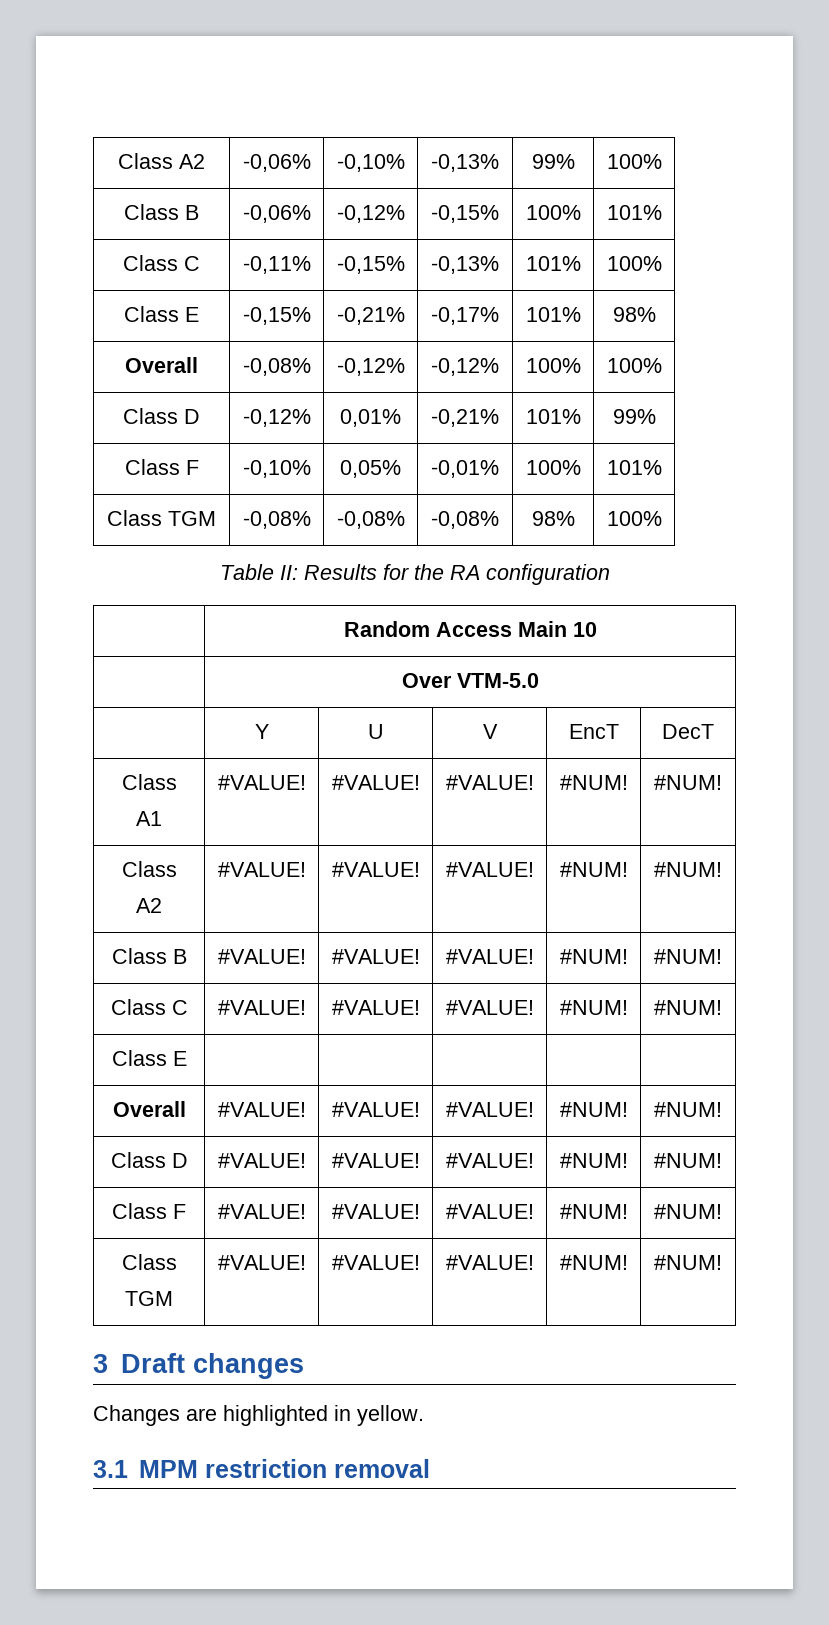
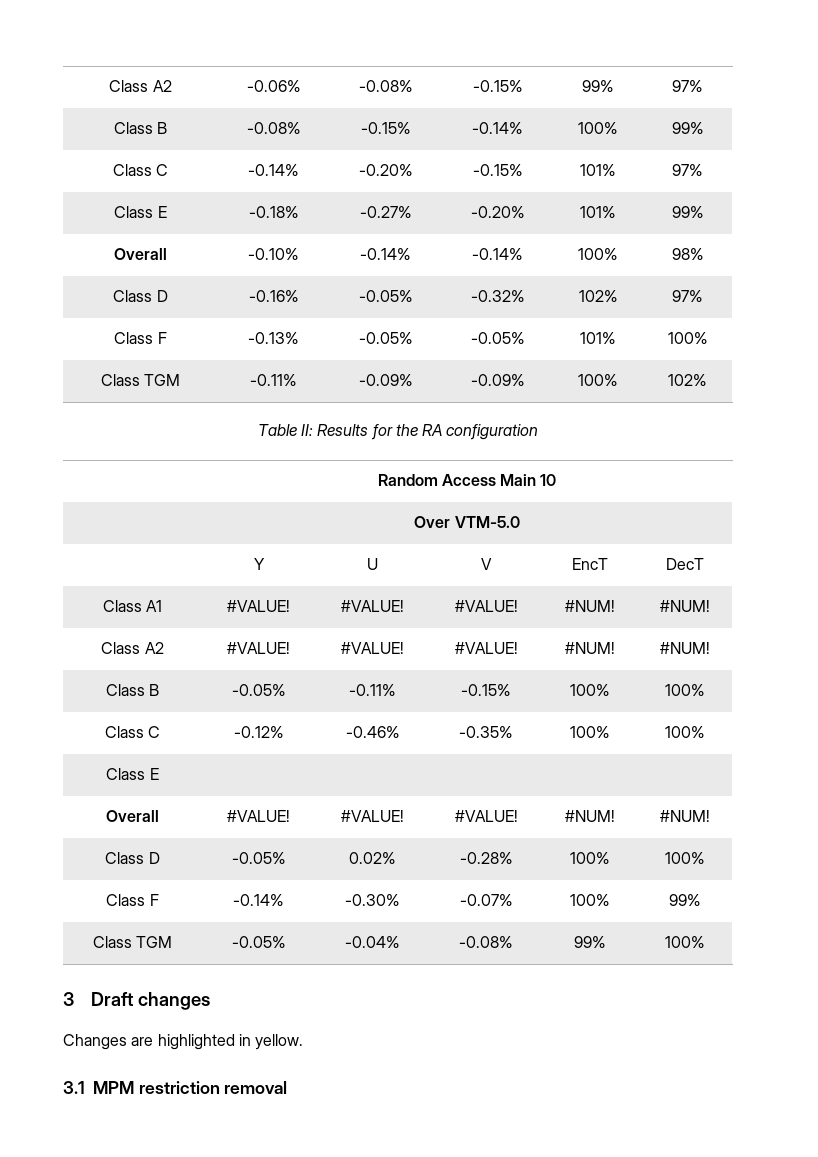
[118,153,205,169] [242,154,311,172] [336,154,405,172] [431,154,499,172] [531,154,575,169] [606,154,662,169] [124,204,199,220] [242,205,311,223] [336,205,405,223] [431,205,499,223] [525,205,581,220] [606,205,662,220] [123,255,200,271] [242,256,311,274] [336,256,405,274] [431,256,499,274] [525,256,581,271] [606,256,662,271] [124,306,199,322] [242,307,311,325] [336,307,405,325] [431,307,499,325] [525,307,581,322] [612,307,656,322] [125,357,198,373] [242,358,311,376] [336,358,405,376] [431,358,499,376] [525,358,581,373] [606,358,662,373] [123,408,200,424] [242,409,311,427] [340,409,401,427] [431,409,499,427] [525,409,581,424] [612,409,656,424] [124,459,199,475] [242,460,311,478] [340,460,401,478] [431,460,499,478] [525,460,581,475] [606,460,662,475] [107,510,216,526] [242,511,311,529] [336,511,405,529] [431,511,499,529] [531,511,575,526] [606,511,662,526] Class A2 | -0,06% | -0,10% | -0,13% | 99% | 100% // Class B | -0,06% | -0,12% | -0,15% | 100% | 101% // Class C | -0,11% | -0,15% | -0,13% | 101% | 100% // Class E | -0,15% | -0,21% | -0,17% | 101% | 98% // Overall | -0,08% | -0,12% | -0,12% | 100% | 100% // Class D | -0,12% | 0,01% | -0,21% | 101% | 99% // Class F | -0,10% | 0,05% | -0,01% | 100% | 101% // Class TGM | -0,08% | -0,08% | -0,08% | 98% | 100% -> [109,80,172,92] [246,80,301,92] [358,80,413,92] [472,80,523,92] [582,80,614,92] [672,80,703,92] [113,122,168,134] [246,122,301,134] [360,122,411,134] [472,122,523,134] [578,122,618,134] [671,122,704,134] [112,164,169,176] [248,164,299,176] [358,164,413,176] [472,164,523,176] [580,164,616,176] [672,164,703,176] [114,206,167,218] [248,206,299,218] [359,206,412,218] [470,206,525,218] [580,206,616,218] [671,206,704,218] [114,248,167,260] [248,248,299,260] [360,248,411,260] [472,248,523,260] [578,248,618,260] [671,248,704,260] [113,290,168,302] [248,290,299,302] [358,290,413,302] [470,290,525,302] [578,290,618,302] [672,290,703,302] [114,332,167,344] [248,332,299,344] [358,332,413,344] [470,332,525,344] [580,332,616,344] [667,332,708,344] [100,374,181,386] [250,374,297,386] [358,374,413,386] [470,374,525,386] [578,374,618,386] [668,374,707,386] Class A2 | -0.06% | -0.08% | -0.15% | 99% | 97% // Class B | -0.08% | -0.15% | -0.14% | 100% | 99% // Class C | -0.14% | -0.20% | -0.15% | 101% | 97% // Class E | -0.18% | -0.27% | -0.20% | 101% | 99% // Overall | -0.10% | -0.14% | -0.14% | 100% | 98% // Class D | -0.16% | -0.05% | -0.32% | 102% | 97% // Class F | -0.13% | -0.05% | -0.05% | 101% | 100% // Class TGM | -0.11% | -0.09% | -0.09% | 100% | 102%
[217,949,306,964] [331,949,420,964] [445,949,534,964] [559,949,628,964] [654,949,722,964] [110,999,188,1015] [217,1000,306,1015] [331,1000,420,1015] [445,1000,534,1015] [559,1000,628,1015] [654,1000,722,1015] #VALUE! | #VALUE! | #VALUE! | #NUM! | #NUM! // Class C | #VALUE! | #VALUE! | #VALUE! | #NUM! | #NUM! -> [231,684,286,696] [349,684,396,696] [461,684,511,696] [570,684,610,696] [665,684,705,696] [104,726,161,738] [233,726,284,738] [345,726,400,738] [459,726,513,738] [570,726,610,738] [665,726,705,738] -0.05% | -0.11% | -0.15% | 100% | 100% // Class C | -0.12% | -0.46% | -0.35% | 100% | 100%
[217,1153,306,1168] [331,1153,420,1168] [445,1153,534,1168] [559,1153,628,1168] [654,1153,722,1168] [112,1203,186,1219] [217,1204,306,1219] [331,1204,420,1219] [445,1204,534,1219] [559,1204,628,1219] [654,1204,722,1219] [121,1254,177,1270] [125,1291,173,1306] [217,1255,306,1270] [331,1255,420,1270] [445,1255,534,1270] [559,1255,628,1270] [654,1255,722,1270] #VALUE! | #VALUE! | #VALUE! | #NUM! | #NUM! // Class F | #VALUE! | #VALUE! | #VALUE! | #NUM! | #NUM! // Class TGM | #VALUE! | #VALUE! | #VALUE! | #NUM! | #NUM! -> [231,852,286,864] [349,852,396,864] [459,852,513,864] [570,852,610,864] [665,852,705,864] [106,894,159,906] [233,894,284,906] [345,894,400,906] [459,894,513,906] [570,894,610,906] [669,894,701,906] [92,936,173,948] [231,936,286,948] [345,936,400,948] [459,936,513,948] [574,936,606,948] [665,936,705,948] -0.05% | 0.02% | -0.28% | 100% | 100% // Class F | -0.14% | -0.30% | -0.07% | 100% | 99% // Class TGM | -0.05% | -0.04% | -0.08% | 99% | 100%

